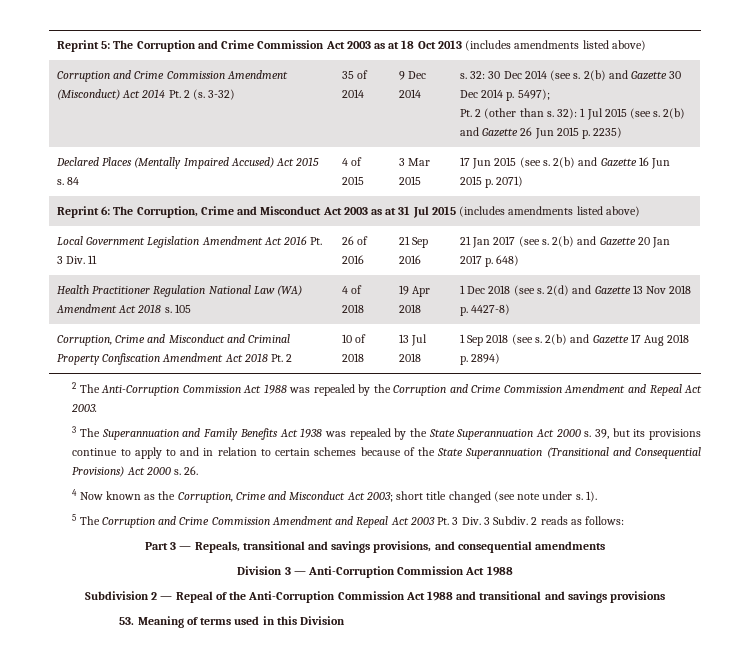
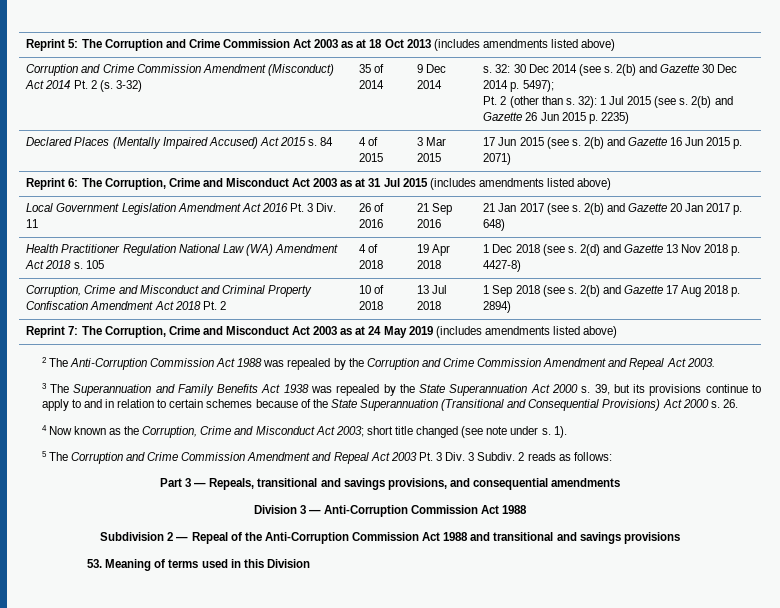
(501, 358) none -> [26,326,618,338] // Reprint 7: The Corruption, Crime and Misconduct Act 2003 as at 24 May 2019 (includes amendments listed above)

